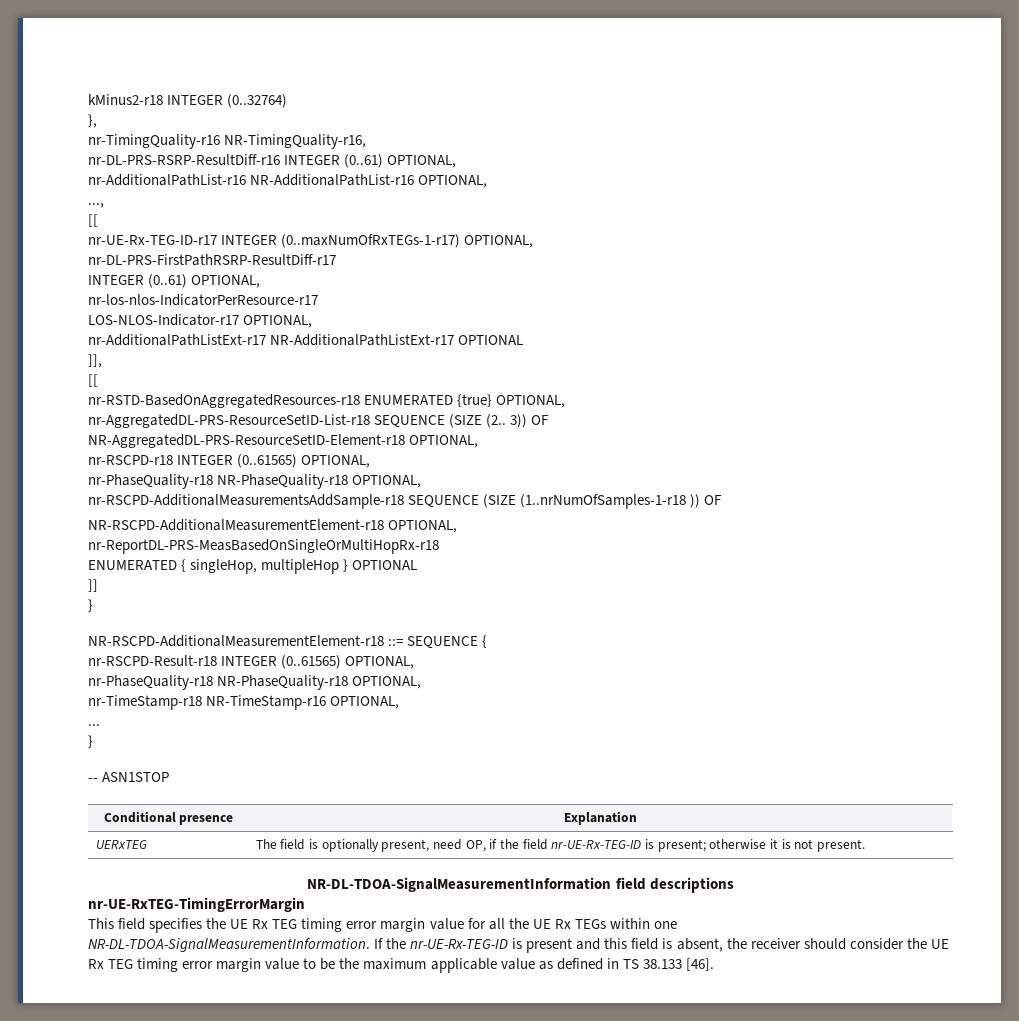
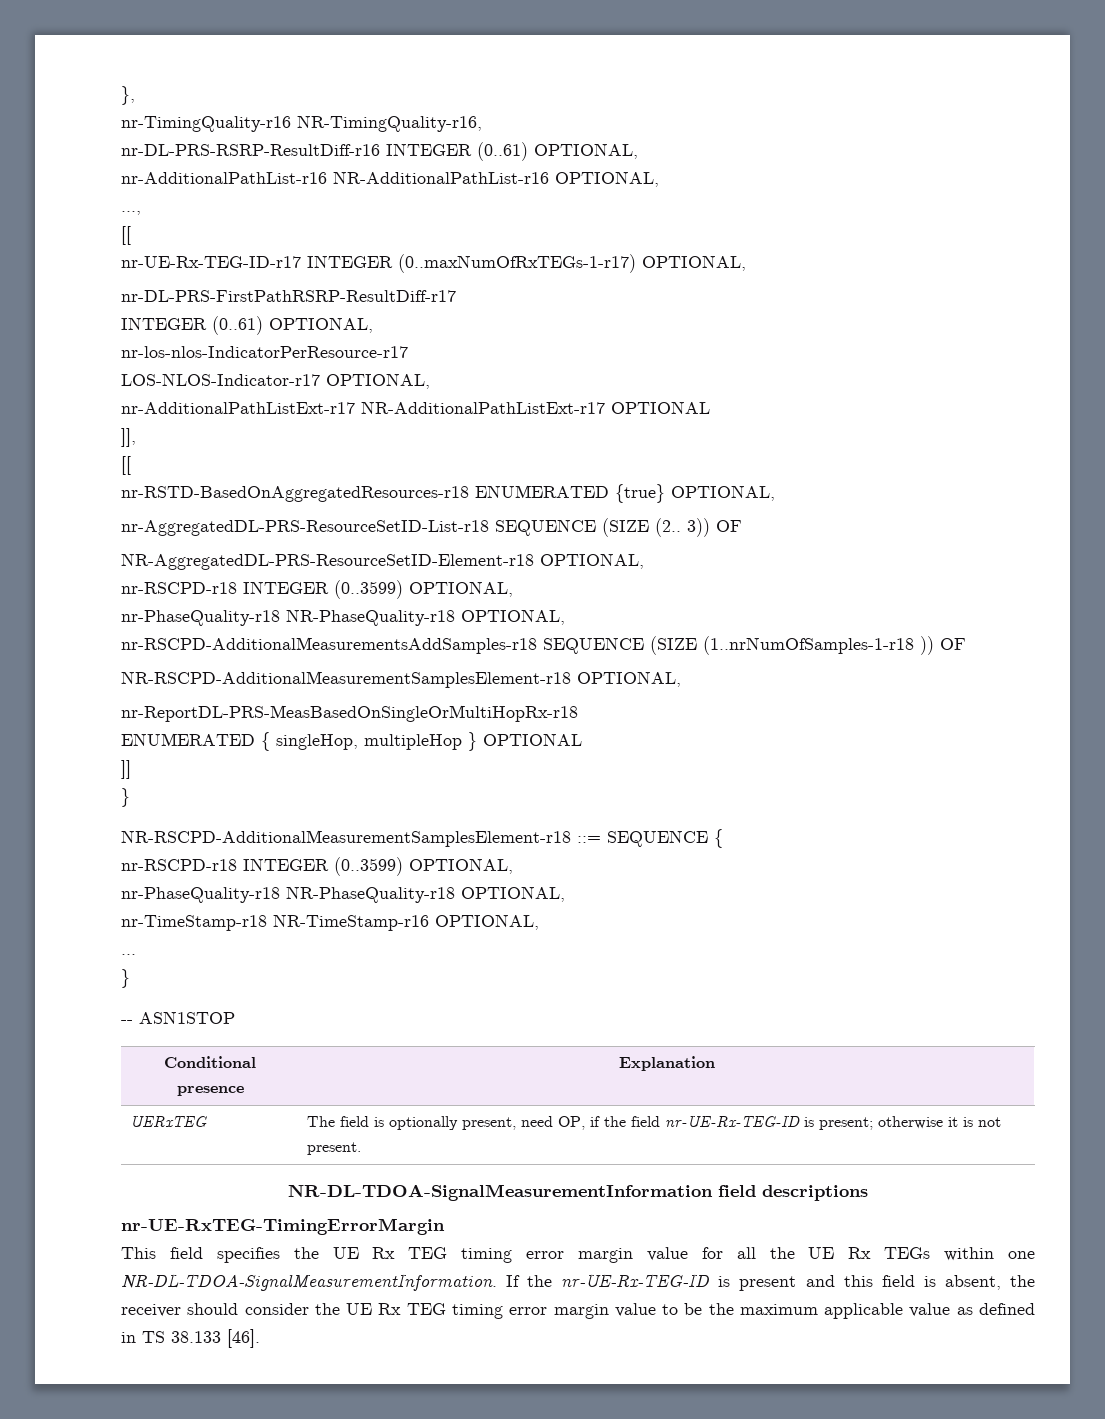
[88,94,288,108] kMinus2-r18 INTEGER (0..32764) // -> (121, 95) none
[237,454,371,468] [88,474,422,489] [88,494,404,509] (0..61565) OPTIONAL, // nr-PhaseQuality-r18 NR-PhaseQuality-r18 OPTIONAL, // nr-RSCPD-AdditionalMeasurementsAddSample-r18 -> [334,580,513,599] [121,609,565,626] [121,637,537,654] (0..3599) OPTIONAL, // nr-PhaseQuality-r18 NR-PhaseQuality-r18 OPTIONAL, // nr-RSCPD-AdditionalMeasurementsAddSamples-r18
[88,519,384,531] NR-RSCPD-AdditionalMeasurementElement-r18 -> [121,671,571,688] NR-RSCPD-AdditionalMeasurementSamplesElement-r18
[88,635,384,647] NR-RSCPD-AdditionalMeasurementElement-r18 -> [121,830,571,847] NR-RSCPD-AdditionalMeasurementSamplesElement-r18
[88,655,342,669] nr-RSCPD-Result-r18 INTEGER (0..61565) -> [121,857,403,876] nr-RSCPD-r18 INTEGER (0..3599)

